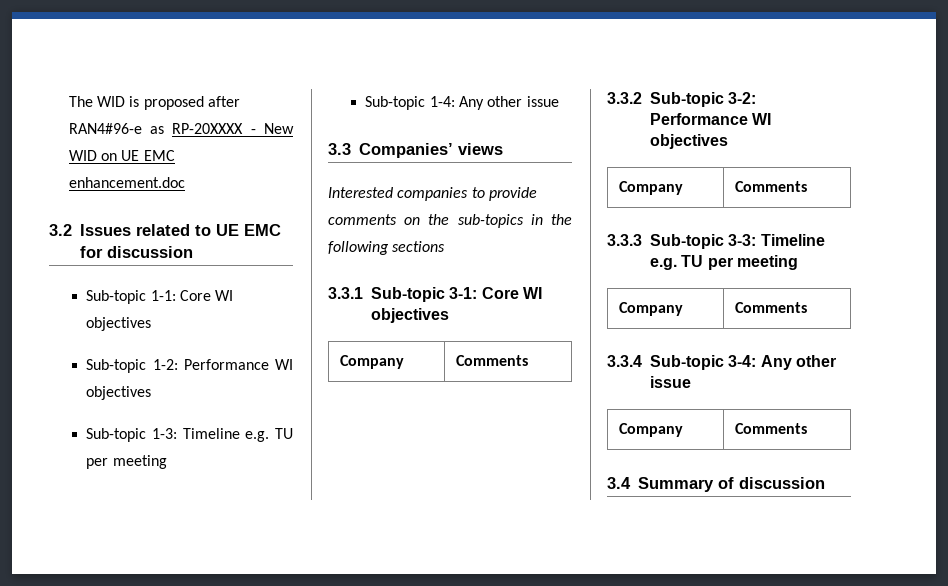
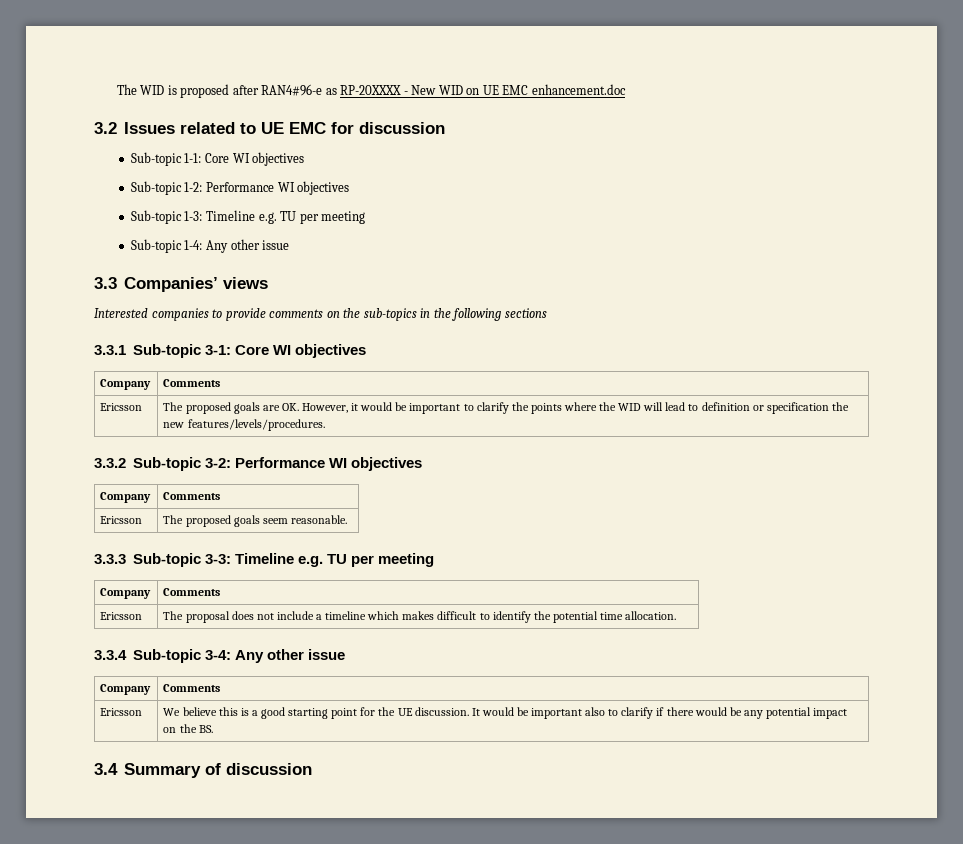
(528, 360) none -> [100,403,143,411] [163,402,849,414] [163,419,325,431] // Ericsson | The proposed goals are OK. However, it would be important to clarify the points where the WID will lead to definition or specification the new features/levels/procedures.
(807, 186) none -> [100,516,143,524] [163,515,347,527] // Ericsson | The proposed goals seem reasonable.
(807, 307) none -> [100,612,143,620] [163,611,677,623] // Ericsson | The proposal does not include a timeline which makes difficult to identify the potential time allocation.
(807, 428) none -> [100,708,143,716] [163,707,848,719] [163,724,213,733] // Ericsson | We believe this is a good starting point for the UE discussion. It would be important also to clarify if there would be any potential impact on the BS.

